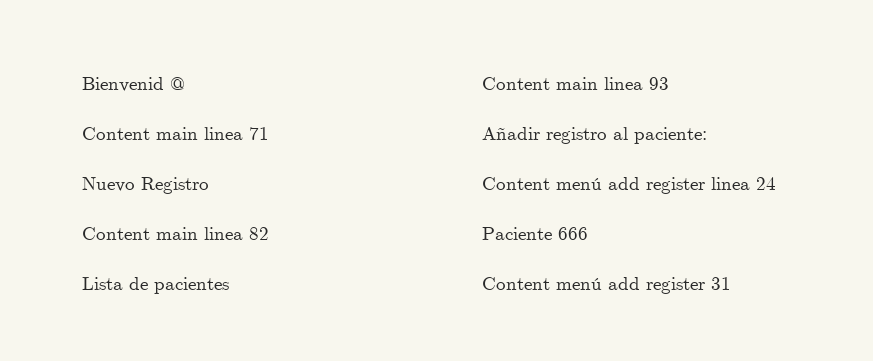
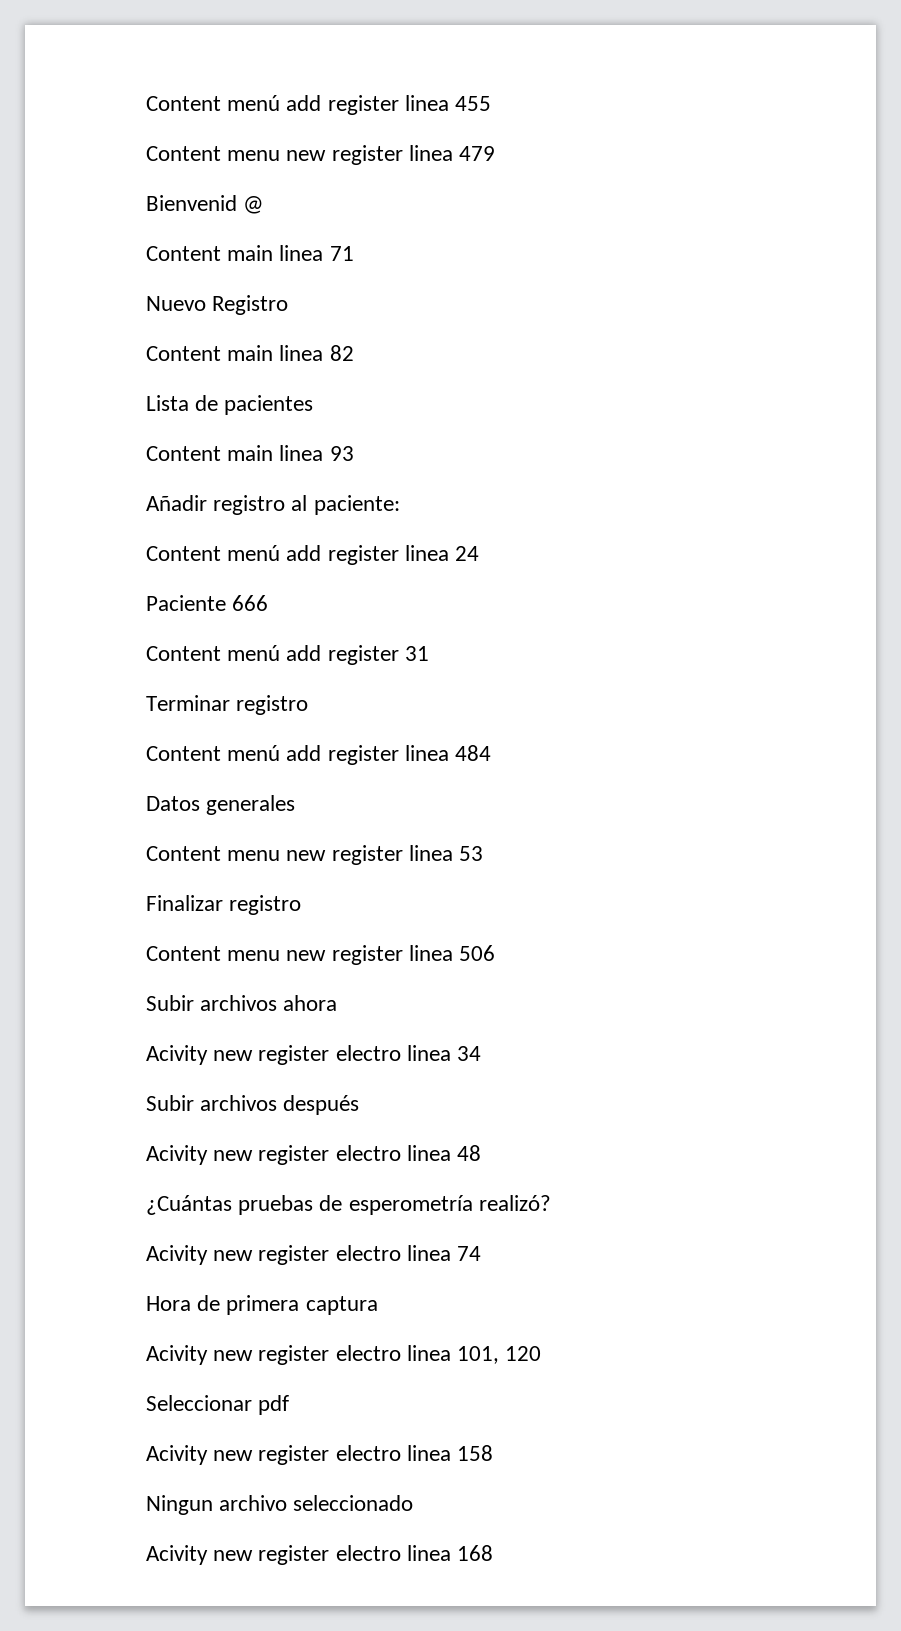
(81, 84) none -> [145,95,492,115] [145,145,496,165] Content menú add register linea 455 // Content menu new register linea 479 //
(731, 283) none -> [145,695,309,715] [145,745,492,765] [145,795,296,815] [145,845,484,865] [145,895,302,915] [145,945,496,965] [145,995,338,1011] [145,1045,482,1065] [145,1095,360,1115] [145,1145,482,1165] [145,1195,551,1215] [145,1245,482,1265] [145,1295,378,1315] [145,1345,542,1365] [145,1395,290,1415] [145,1445,494,1465] [145,1495,414,1515] [145,1545,494,1565] // Terminar registro // Content menú add register linea 484 // Datos generales // Content menu new register linea 53 // Finalizar registro // Content menu new register linea 506 // Subir archivos ahora // Acivity new register electro linea 34 // Subir archivos después // Acivity new register electro linea 48 // ¿Cuántas pruebas de esperometría realizó? // Acivity new register electro linea 74 // Hora de primera captura // Acivity new register electro linea 101, 120 // Seleccionar pdf // Acivity new register electro linea 158 // Ningun archivo seleccionado // Acivity new register electro linea 168

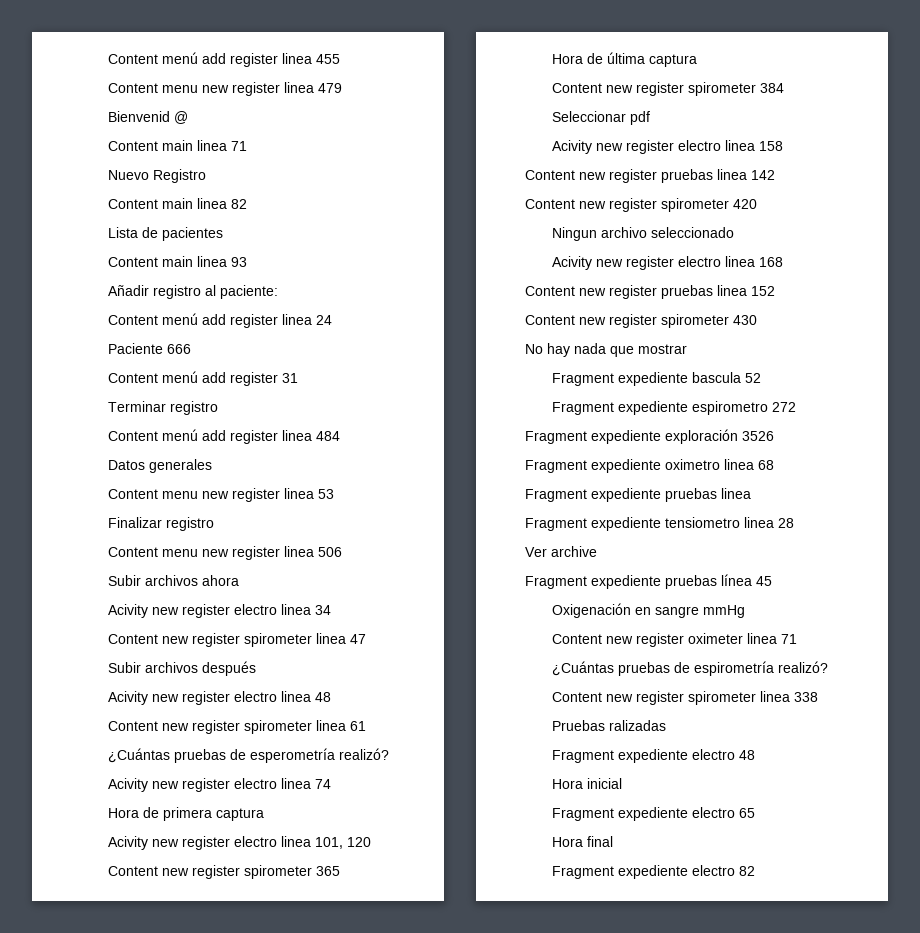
(482, 1053) none -> [108,633,367,647] // Content new register spirometer linea 47
(482, 1153) none -> [108,720,367,734] // Content new register spirometer linea 61
(542, 1353) none -> [108,865,341,879] [552,52,698,67] [552,82,785,96] // Content new register spirometer 365 // Hora de última captura // Content new register spirometer 384
(494, 1453) none -> [525,169,775,183] [525,198,757,212] // Content new register pruebas linea 142 // Content new register spirometer 420
(494, 1553) none -> [525,285,775,299] [525,314,757,328] [525,343,687,357] [552,372,762,386] [552,401,797,415] [525,429,774,444] [525,459,774,473] [525,488,751,502] [525,517,794,531] [525,546,597,557] [525,574,772,589] [552,603,746,618] [552,633,798,647] [552,661,829,676] [552,691,819,705] [552,720,667,731] [552,749,756,763] [552,778,623,789] [552,807,756,821] [552,836,614,847] [552,865,756,879] // Content new register pruebas linea 152 // Content new register spirometer 430 // No hay nada que mostrar // Fragment expediente bascula 52 // Fragment expediente espirometro 272 // Fragment expediente exploración 3526 // Fragment expediente oximetro linea 68 // Fragment expediente pruebas linea // Fragment expediente tensiometro linea 28 // Ver archive // Fragment expediente pruebas línea 45 // Oxigenación en sangre mmHg // Content new register oximeter linea 71 // ¿Cuántas pruebas de espirometría realizó? // Content new register spirometer linea 338 // Pruebas ralizadas // Fragment expediente electro 48 // Hora inicial // Fragment expediente electro 65 // Hora final // Fragment expediente electro 82

